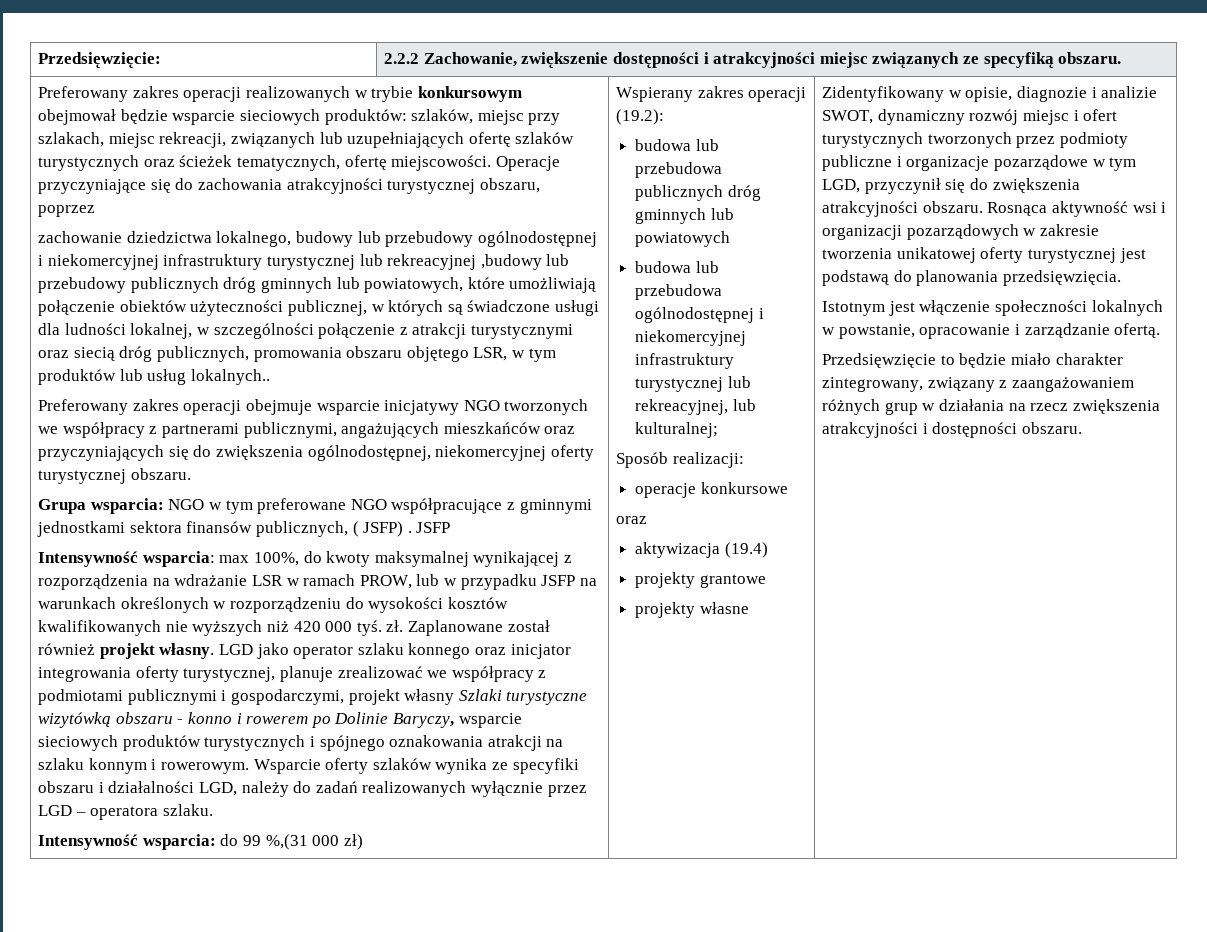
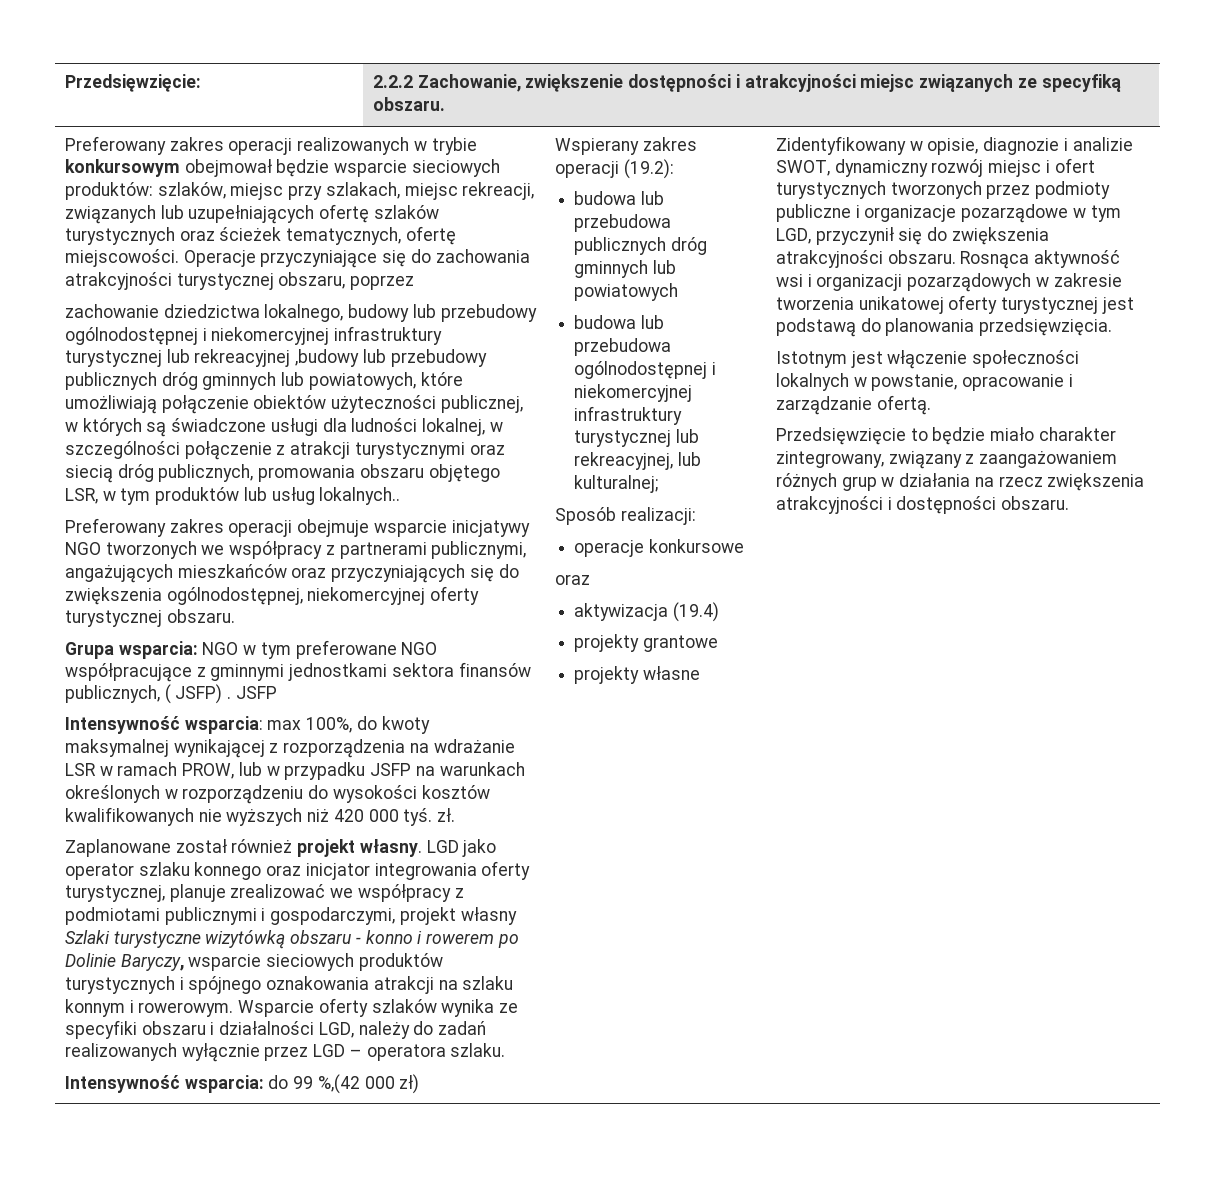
(404, 626) none -> (456, 815) //
[265,834,308,850] %,(31 -> [317,1074,360,1094] %,(42

